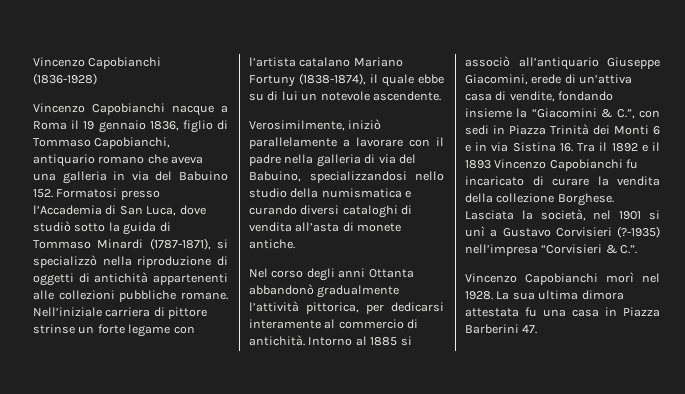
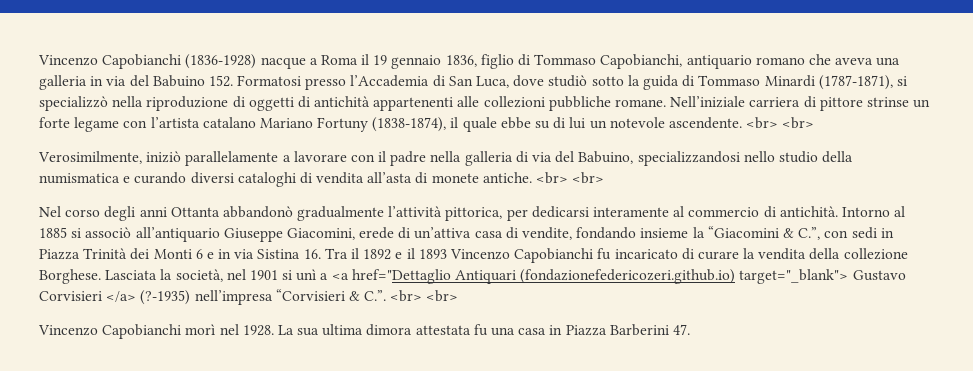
[33,103,165,115] // Vincenzo Capobianchi -> (257, 61) none
(441, 96) none -> [746,117,815,129] <br> <br>
(295, 244) none -> [536,172,605,184] <br> <br>
(498, 233) none -> [331,269,849,284] <a href="Dettaglio Antiquari (fondazionefedericozeri.github.io) target="_blank">
(612, 232) none -> [106,291,137,302] </a>
(638, 249) none -> [390,290,459,302] <br> <br>

